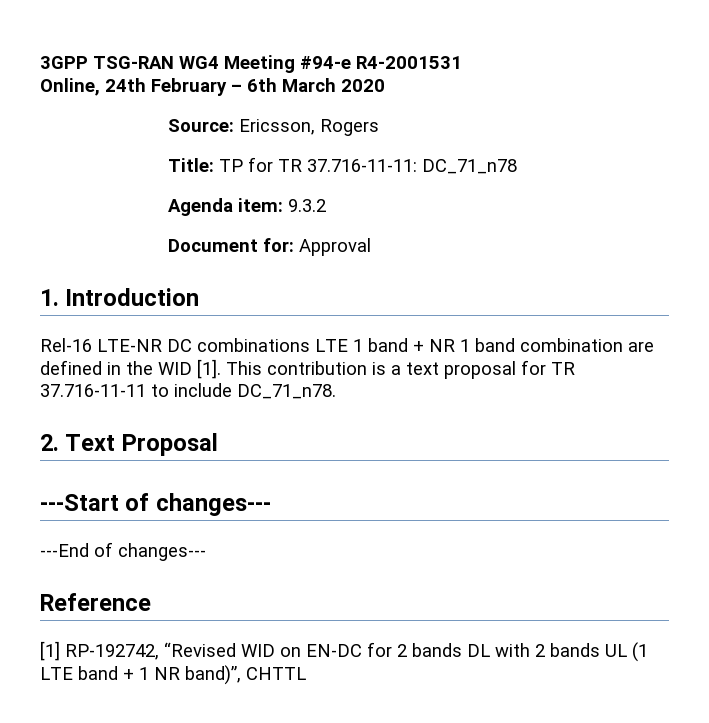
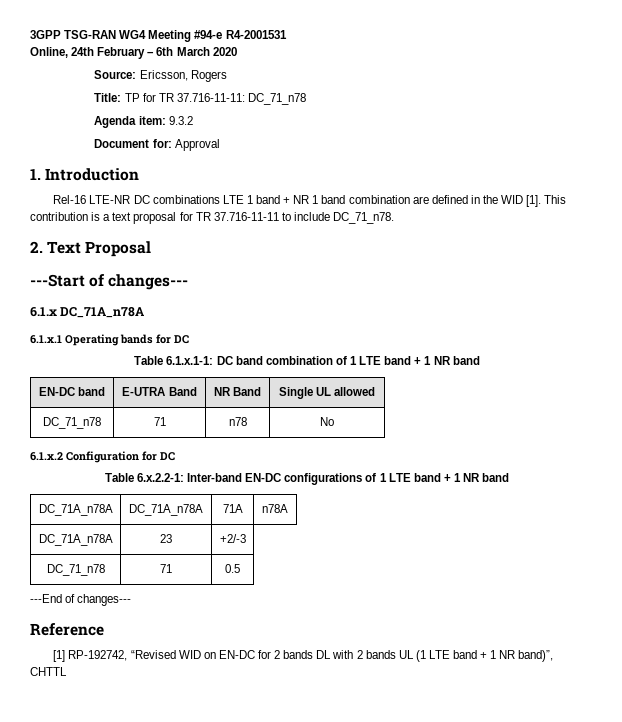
(271, 504) none -> [30,307,145,318] [30,334,189,346] [134,356,480,365] [38,387,106,396] [122,387,197,396] [213,387,262,396] [278,387,376,399] [43,417,101,429] [153,417,166,426] [228,417,247,426] [320,417,334,426] [30,451,175,463] [104,473,510,485] [38,504,113,516] [129,504,203,516] [222,504,243,513] [262,504,288,513] [38,534,113,546] [160,534,172,543] [219,534,246,543] [46,564,105,576] [160,564,172,573] [225,564,240,573] // 6.1.x DC_71A_n78A // 6.1.x.1 Operating bands for DC // Table 6.1.x.1-1: DC band combination of 1 LTE band + 1 NR band // EN-DC band | E-UTRA Band | NR Band | Single UL allowed // DC_71_n78 | 71 | n78 | No // 6.1.x.2 Configuration for DC // Table 6.x.2.2-1: Inter-band EN-DC configurations of 1 LTE band + 1 NR band // DC_71A_n78A | DC_71A_n78A | 71A | n78A // DC_71A_n78A | 23 | +2/-3 // DC_71_n78 | 71 | 0.5

